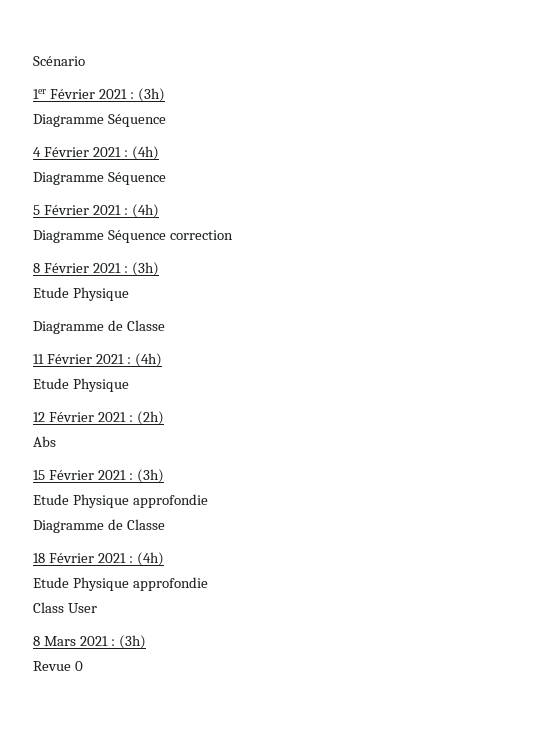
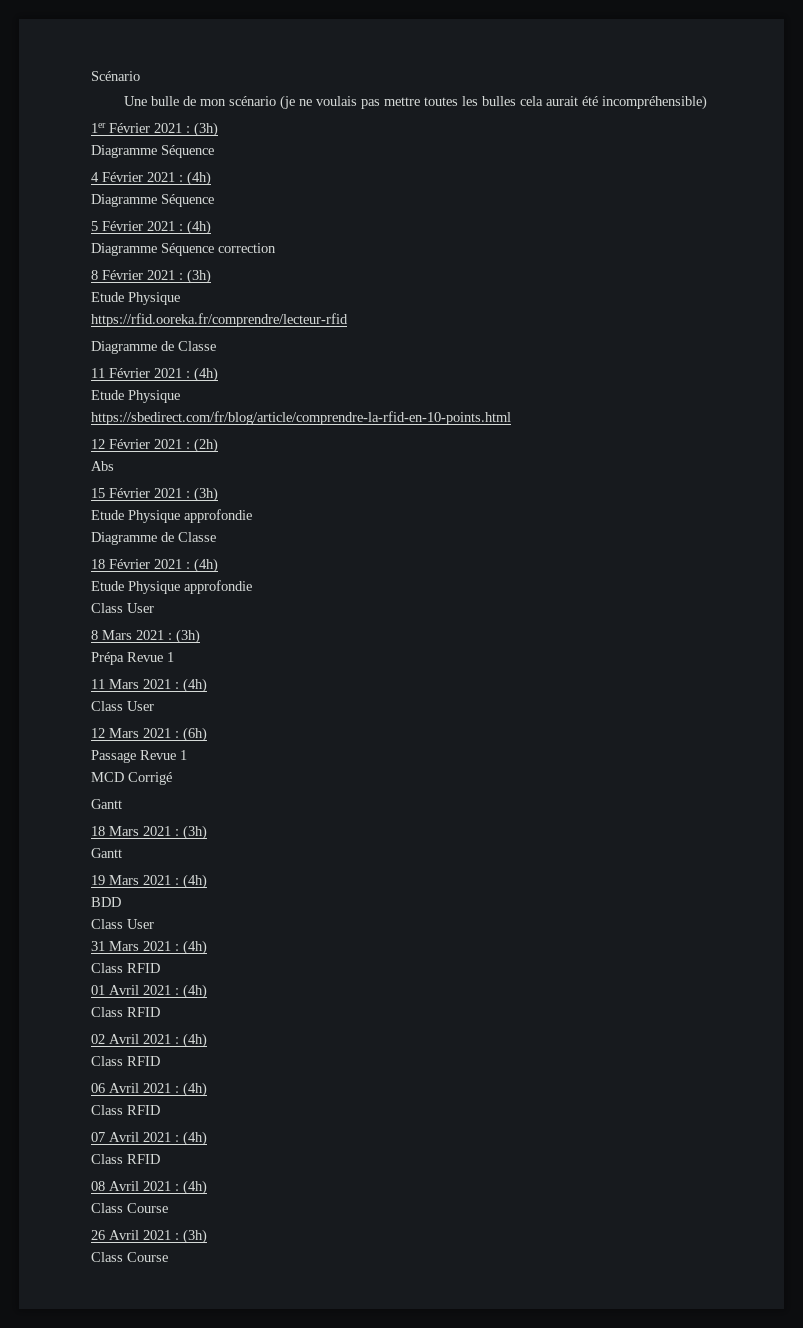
(85, 61) none -> [123,95,707,110] // Une bulle de mon scénario (je ne voulais pas mettre toutes les bulles cela aurait été incompréhensible)
(129, 294) none -> [91,313,348,327] // https://rfid.ooreka.fr/comprendre/lecteur-rfid
(129, 385) none -> [91,411,511,425] // https://sbedirect.com/fr/blog/article/comprendre-la-rfid-en-10-points.html
[33,661,83,671] Revue 0 -> [91,652,174,665] [91,678,207,693] [91,701,154,711] [91,727,207,742] [91,750,187,763] [91,772,172,785] [91,799,122,809] [91,825,207,840] [91,848,122,858] [91,874,207,889] [91,897,121,907] [91,919,154,929] [91,940,207,955] [91,963,160,973] [91,984,207,999] [91,1007,160,1017] [91,1033,207,1048] [91,1056,160,1066] [91,1082,207,1097] [91,1105,160,1115] [91,1131,207,1146] [91,1154,160,1164] [91,1180,207,1195] [91,1203,168,1213] [91,1229,207,1244] [91,1252,168,1262] Prépa Revue 1 // 11 Mars 2021 : (4h) // Class User // 12 Mars 2021 : (6h) // Passage Revue 1 // MCD Corrigé // Gantt // 18 Mars 2021 : (3h) // Gantt // 19 Mars 2021 : (4h) // BDD // Class User // 31 Mars 2021 : (4h) // Class RFID // 01 Avril 2021 : (4h) // Class RFID // 02 Avril 2021 : (4h) // Class RFID // 06 Avril 2021 : (4h) // Class RFID // 07 Avril 2021 : (4h) // Class RFID // 08 Avril 2021 : (4h) // Class Course // 26 Avril 2021 : (3h) // Class Course

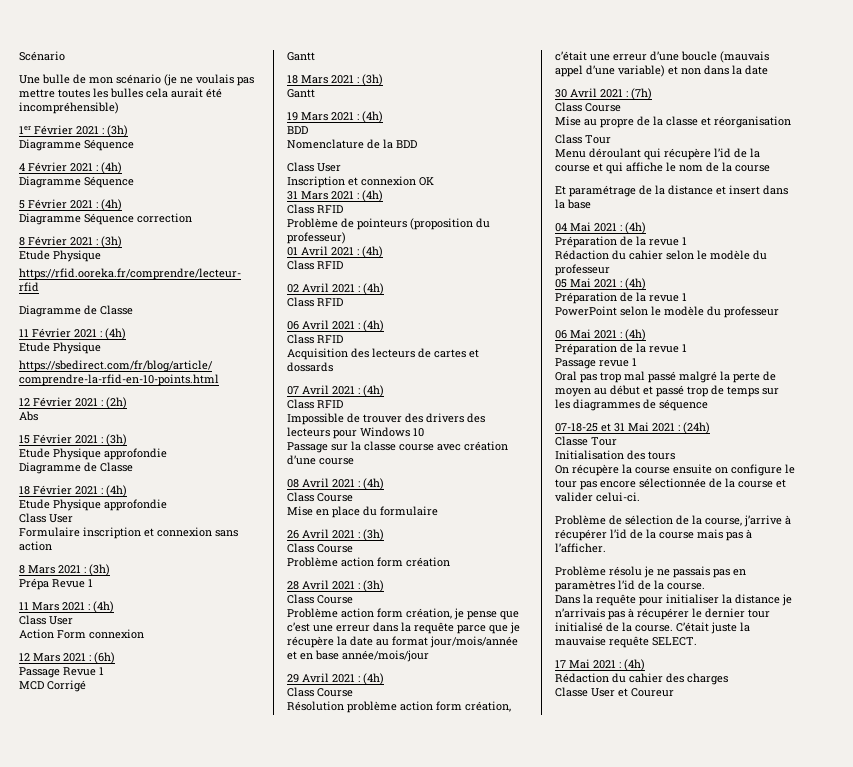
(154, 608) none -> [19,527,238,539] [19,541,52,551] // Formulaire inscription et connexion sans action
(154, 706) none -> [19,629,144,639] // Action Form connexion
[91,919,154,929] Class User -> [287,139,417,149] [287,162,341,172] [287,176,434,188] Nomenclature de la BDD // Class User // Inscription et connexion OK
(160, 968) none -> [287,218,490,230] [287,232,346,244] // Problème de pointeurs (proposition du professeur)
(160, 1110) none -> [287,348,479,360] [287,362,333,372] // Acquisition des lecteurs de cartes et dossards
(160, 1159) none -> [287,413,485,425] [287,427,424,439] [287,441,508,453] [287,455,354,465] // Impossible de trouver des drivers des lecteurs pour Windows 10 // Passage sur la classe course avec création d’une course
(168, 1208) none -> [287,506,438,518] // Mise en place du formulaire
(168, 1257) none -> [287,557,450,567] [287,580,384,592] [287,594,353,604] [287,608,519,620] [287,622,520,634] [287,636,518,648] [287,650,429,662] [287,673,384,685] [287,687,353,697] [287,701,511,713] [555,51,769,63] [555,65,768,77] [555,88,652,100] [555,102,621,112] [555,116,791,128] [555,134,611,144] [555,148,760,160] [555,162,770,174] [555,185,788,197] [555,199,591,209] [555,222,646,234] [555,236,687,248] [555,250,767,260] [555,264,610,276] [555,278,646,290] [555,292,687,304] [555,306,779,318] [555,329,646,341] [555,343,687,355] [555,358,637,369] [555,371,776,383] [555,385,779,397] [555,399,708,411] [555,422,710,434] [555,436,617,446] [555,450,675,460] [555,464,795,476] [555,478,786,490] [555,492,640,502] [555,515,791,527] [555,529,752,541] [555,543,606,553] [555,566,746,578] [555,580,705,592] [555,594,792,606] [555,608,770,620] [555,622,750,634] [555,636,697,648] [555,659,645,671] [555,673,728,685] [555,687,674,697] // Problème action form création // 28 Avril 2021 : (3h) // Class Course // Problème action form création, je pense que c’est une erreur dans la requête parce que je récupère la date au format jour/mois/année et en base année/mois/jour // 29 Avril 2021 : (4h) // Class Course // Résolution problème action form création, c’était une erreur d’une boucle (mauvais appel d’une variable) et non dans la date // 30 Avril 2021 : (7h) // Class Course // Mise au propre de la classe et réorganisation // Class Tour // Menu déroulant qui récupère l’id de la course et qui affiche le nom de la course // Et paramétrage de la distance et insert dans la base // 04 Mai 2021 : (4h) // Préparation de la revue 1 // Rédaction du cahier selon le modèle du professeur // 05 Mai 2021 : (4h) // Préparation de la revue 1 // PowerPoint selon le modèle du professeur // 06 Mai 2021 : (4h) // Préparation de la revue 1 // Passage revue 1 // Oral pas trop mal passé malgré la perte de moyen au début et passé trop de temps sur les diagrammes de séquence // 07-18-25 et 31 Mai 2021 : (24h) // Classe Tour // Initialisation des tours // On récupère la course ensuite on configure le tour pas encore sélectionnée de la course et valider celui-ci. // Problème de sélection de la course, j’arrive à récupérer l’id de la course mais pas à l’afficher. // Problème résolu je ne passais pas en paramètres l’id de la course. // Dans la requête pour initialiser la distance je n’arrivais pas à récupérer le dernier tour initialisé de la course. C’était juste la mauvaise requête SELECT. // 17 Mai 2021 : (4h) // Rédaction du cahier des charges // Classe User et Coureur

